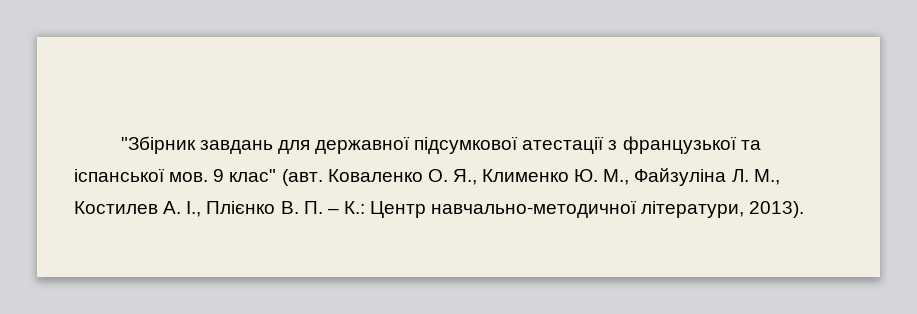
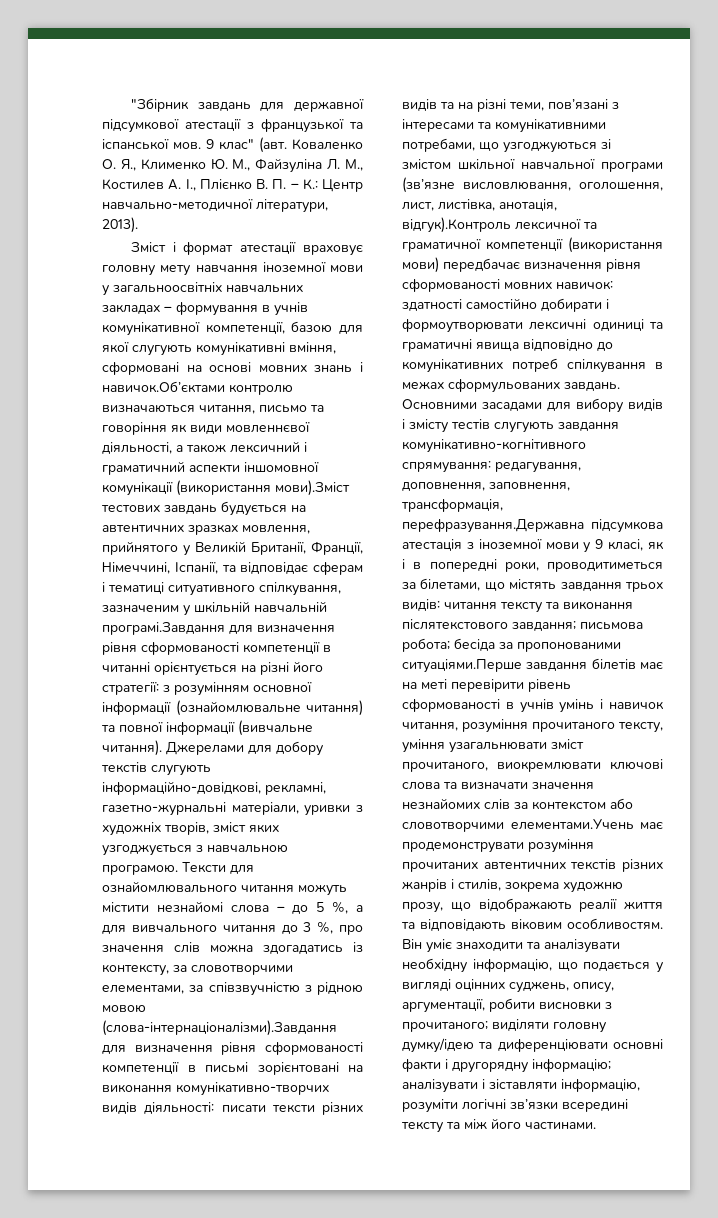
(805, 209) none -> [130,241,363,256] [102,262,363,276] [102,282,303,296] [102,301,308,316] [102,321,363,336] [102,342,336,356] [102,361,363,375] [102,381,293,395] [102,405,324,414] [102,422,310,435] [102,441,307,454] [102,461,319,475] [102,480,350,496] [101,501,306,516] [102,524,310,535] [102,541,363,556] [102,561,363,575] [102,582,341,596] [102,601,327,616] [102,621,335,635] [102,641,331,655] [102,661,323,676] [102,682,312,696] [102,700,363,716] [101,720,313,736] [102,740,324,756] [101,762,211,776] [102,781,326,795] [102,802,363,816] [102,822,279,836] [102,844,288,856] [102,862,254,875] [102,881,347,896] [102,901,363,914] [102,921,363,935] [102,942,363,954] [102,964,293,976] [102,982,363,996] [102,1005,146,1012] [102,1020,337,1036] [102,1041,363,1055] [102,1062,363,1075] [102,1082,329,1096] [102,1102,363,1115] [402,99,619,112] [402,119,606,133] [402,138,611,153] [402,159,663,172] [402,177,663,193] [401,199,557,211] [402,217,597,233] [402,237,663,253] [402,257,641,273] [402,278,613,292] [402,298,609,312] [402,318,663,333] [402,339,613,352] [402,358,663,373] [402,378,620,393] [402,398,663,413] [402,419,619,433] [402,439,586,453] [402,461,581,473] [402,482,570,491] [401,498,503,512] [402,518,663,533] [402,539,664,553] [402,559,663,572] [402,578,663,592] [402,599,633,613] [402,619,643,631] [402,638,621,652] [402,658,663,673] [402,679,571,692] [402,698,664,713] [402,719,663,733] [402,739,584,753] [402,759,663,772] [402,782,594,790] [402,798,633,810] [402,818,663,832] [402,839,594,853] [402,859,663,872] [402,879,623,893] [402,898,663,913] [401,918,663,931] [402,939,620,953] [402,958,664,973] [402,979,614,993] [402,998,612,1013] [402,1019,607,1033] [402,1038,663,1053] [402,1058,611,1073] [402,1078,640,1093] [402,1099,628,1113] [401,1118,596,1133] // Зміст і формат атестації враховує головну мету навчання іноземної мови у загальноосвітніх навчальних закладах – формування в учнів комунікативної компетенції, базою для якої слугують комунікативні вміння, сформовані на основі мовних знань і навичок.Об’єктами контролю визначаються читання, письмо та говоріння як види мовленнєвої діяльності, а також лексичний і граматичний аспекти іншомовної комунікації (використання мови).Зміст тестових завдань будується на автентичних зразках мовлення, прийнятого у Великій Британії, Франції, Німеччині, Іспанії, та відповідає сферам і тематиці ситуативного спілкування, зазначеним у шкільній навчальній програмі.Завдання для визначення рівня сформованості компетенції в читанні орієнтується на різні його стратегії: з розумінням основної інформації (ознайомлювальне читання) та повної інформації (вивчальне читання). Джерелами для добору текстів слугують інформаційно-довідкові, рекламні, газетно-журнальні матеріали, уривки з художніх творів, зміст яких узгоджується з навчальною програмою. Тексти для ознайомлювального читання можуть містити незнайомі слова – до 5 %, а для вивчального читання до 3 %, про значення слів можна здогадатись із контексту, за словотворчими елементами, за співзвучністю з рідною мовою (слова-інтернаціоналізми).Завдання для визначення рівня сформованості компетенції в письмі зорієнтовані на виконання комунікативно-творчих видів діяльності: писати тексти різних видів та на різні теми, пов’язані з інтересами та комунікативними потребами, що узгоджуються зі змістом шкільної навчальної програми (зв’язне висловлювання, оголошення, лист, листівка, анотація, відгук).Контроль лексичної та граматичної компетенції (використання мови) передбачає визначення рівня сформованості мовних навичок: здатності самостійно добирати і формоутворювати лексичні одиниці та граматичні явища відповідно до комунікативних потреб спілкування в межах сформульованих завдань. Основними засадами для вибору видів і змісту тестів слугують завдання комунікативно-когнітивного спрямування: редагування, доповнення, заповнення, трансформація, перефразування.Державна підсумкова атестація з іноземної мови у 9 класі, як і в попередні роки, проводитиметься за білетами, що містять завдання трьох видів: читання тексту та виконання післятекстового завдання; письмова робота; бесіда за пропонованими ситуаціями.Перше завдання білетів має на меті перевірити рівень сформованості в учнів умінь і навичок читання, розуміння прочитаного тексту, уміння узагальнювати зміст прочитаного, виокремлювати ключові слова та визначати значення незнайомих слів за контекстом або словотворчими елементами.Учень має продемонструвати розуміння прочитаних автентичних текстів різних жанрів і стилів, зокрема художню прозу, що відображають реалії життя та відповідають віковим особливостям. Він уміє знаходити та аналізувати необхідну інформацію, що подається у вигляді оцінних суджень, опису, аргументації, робити висновки з прочитаного; виділяти головну думку/ідею та диференціювати основні факти і другорядну інформацію; аналізувати і зіставляти інформацію, розуміти логічні зв’язки всередині тексту та між його частинами.

